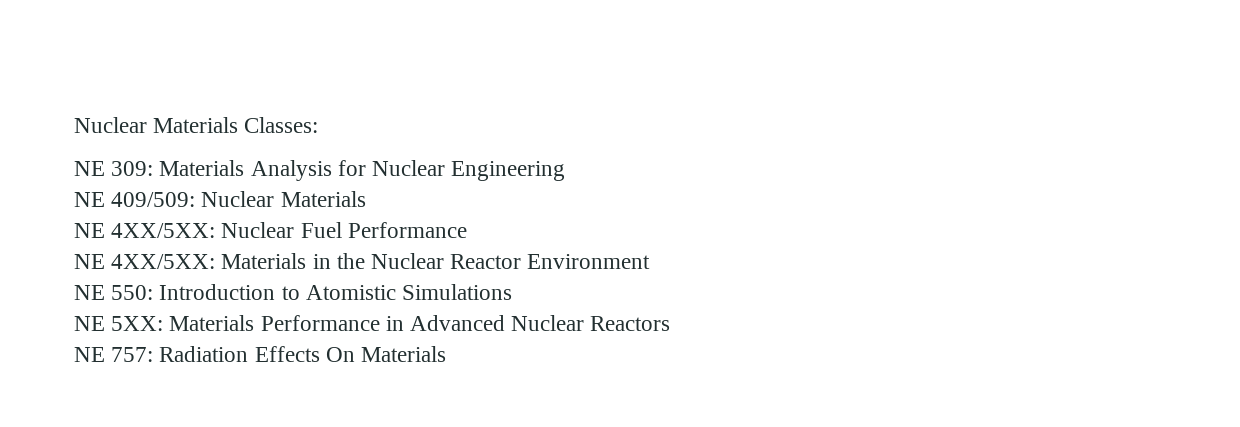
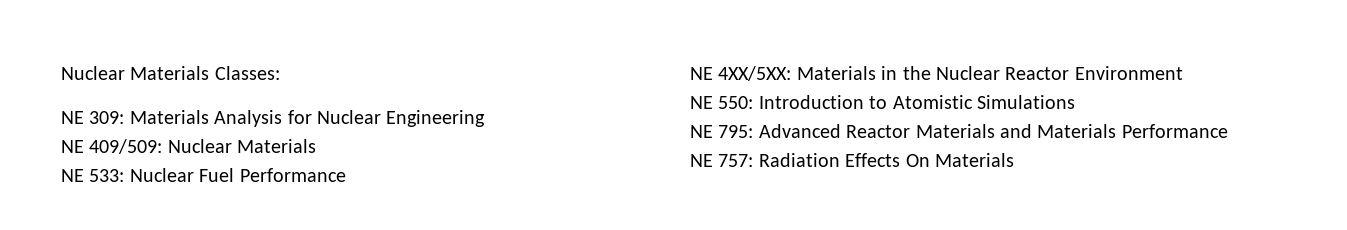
[111,223,216,238] 4XX/5XX: -> [89,169,125,182] 533:
[111,315,671,331] 5XX: Materials Performance in Advanced Nuclear Reactors -> [718,124,1228,138] 795: Advanced Reactor Materials and Materials Performance

